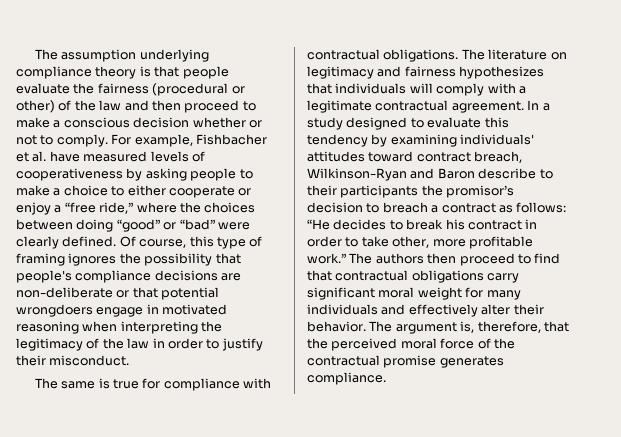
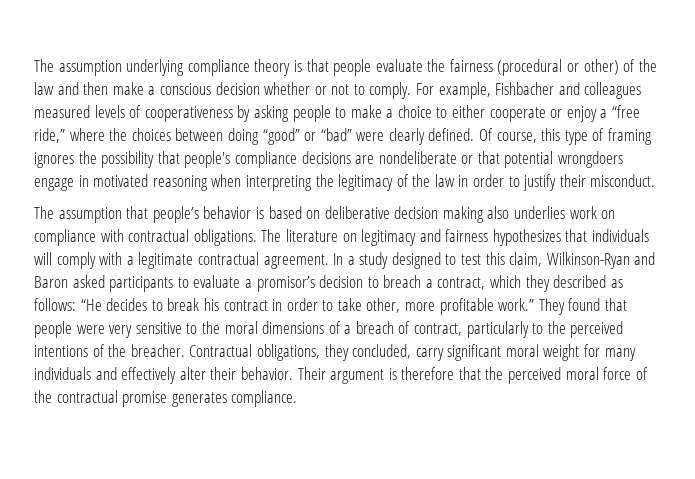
[184,100,256,113] proceed to -> (109, 88) none
[16,151,80,162] et al. have -> [558,82,642,99] and colleagues
[16,287,113,298] non-deliberate -> [378,151,457,164] nondeliberate
[61,378,161,389] same is true for -> [58,206,616,223] assumption that people’s behavior is based on deliberative decision making also underlies work on
[427,117,509,128] [307,134,535,147] [307,151,523,163] [307,168,553,181] [307,185,443,198] evaluate this tendency by examining individuals' attitudes toward contract breach, Wilkinson-Ryan and Baron describe to their participants the -> [461,252,656,269] [34,275,252,292] test this claim, Wilkinson-Ryan and Baron asked participants to evaluate a
[441,203,496,213] contract -> [437,275,607,292] contract, which they described
[349,253,561,266] [307,270,484,283] The authors then proceed to find that contractual obligations -> [538,298,628,315] [34,321,624,338] [34,344,412,361] They found that people were very sensitive to the moral dimensions of a breach of contract, particularly to the perceived intentions of the breacher. Contractual obligations, they concluded,
[369,321,541,334] The argument is, therefore, -> [297,367,455,384] Their argument is therefore

